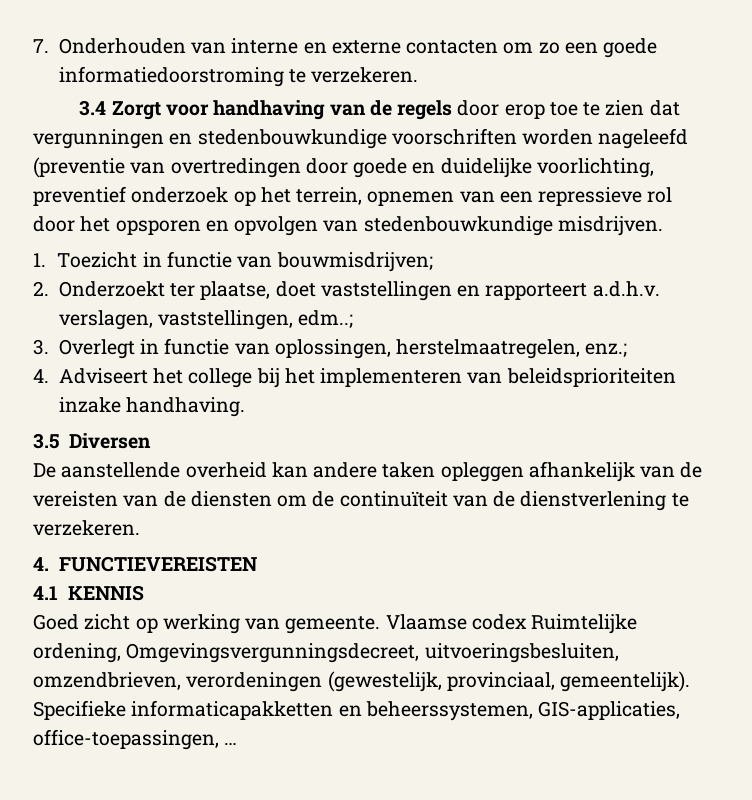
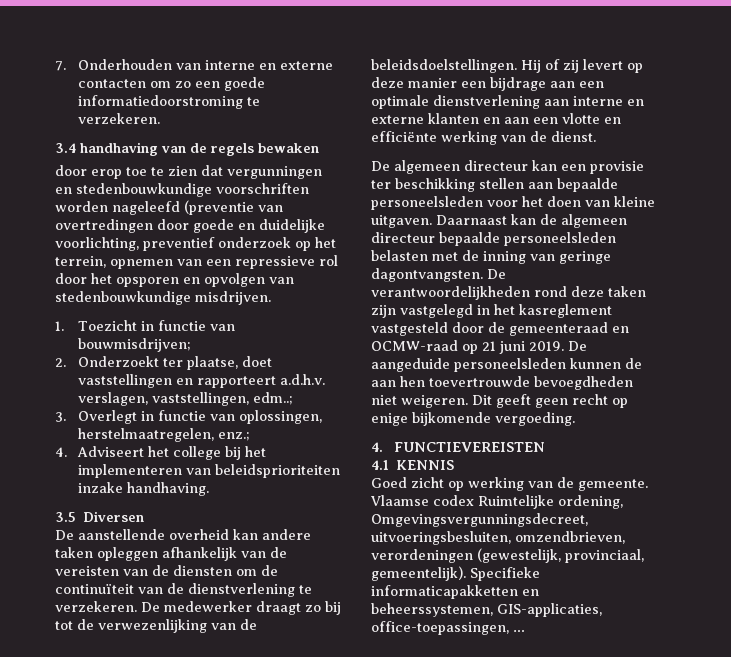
[111,101,210,120] Zorgt voor -> (76, 148) none
(453, 110) none -> [258,143,319,153] bewaken //
(140, 528) none -> [141,601,341,615] [55,619,257,633] [371,59,643,73] [371,77,604,91] [371,95,644,109] [371,113,621,124] [371,131,596,145] [371,160,644,174] [371,178,618,192] [371,196,655,210] [371,214,627,228] [371,232,616,246] [371,250,611,264] [371,268,506,282] [371,286,646,300] [371,304,612,318] [371,322,629,336] [371,340,587,354] [371,358,642,372] [371,376,633,390] [371,394,628,408] [371,412,575,426] De medewerker draagt zo bij tot de verwezenlijking van de beleidsdoelstellingen. Hij of zij levert op deze manier een bijdrage aan een optimale dienstverlening aan interne en externe klanten en aan een vlotte en efficiënte werking van de dienst. // De algemeen directeur kan een provisie ter beschikking stellen aan bepaalde personeelsleden voor het doen van kleine uitgaven. Daarnaast kan de algemeen directeur bepaalde personeelsleden belasten met de inning van geringe dagontvangsten. De verantwoordelijkheden rond deze taken zijn vastgelegd in het kasreglement vastgesteld door de gemeenteraad en OCMW-raad op 21 juni 2019. De aangeduide personeelsleden kunnen de aan hen toevertrouwde bevoegdheden niet weigeren. Dit geeft geen recht op enige bijkomende vergoeding.
(281, 624) none -> [557,477,574,488] de

